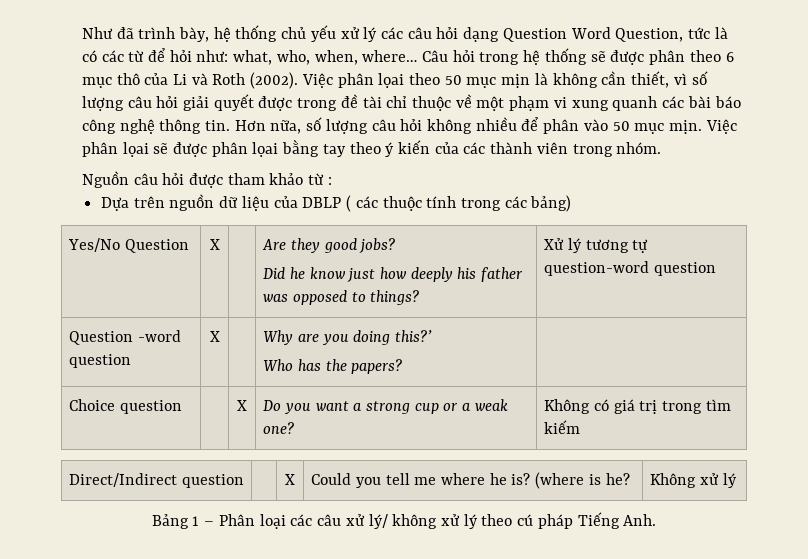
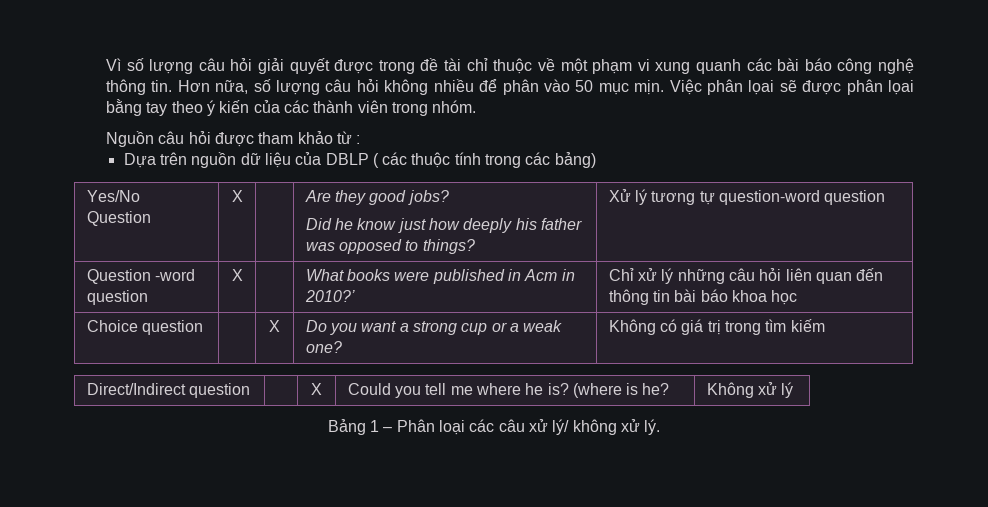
[81,25,728,42] [81,48,734,65] [81,71,687,89] Như đã trình bày, hệ thống chủ yếu xử lý các câu hỏi dạng Question Word Question, tức là có các từ để hỏi như: what, who, when, where… Câu hỏi trong hệ thống sẽ được phân theo 6 mục thô của Li và Roth (2002). Việc phân lọai theo 50 mục mịn là không cần thiết, vì -> [105,58,121,71] Vì
[263,330,433,345] [263,359,403,374] Why are you doing this?’ // Who has the papers? | -> [305,269,575,284] [304,290,355,302] [608,268,884,284] [608,289,798,305] What books were published in Acm in 2010?’ | Chỉ xử lý những câu hỏi liên quan đến thông tin bài báo khoa học
[463,512,657,529] lý theo cú pháp Tiếng Anh. -> [644,419,661,435] lý.

